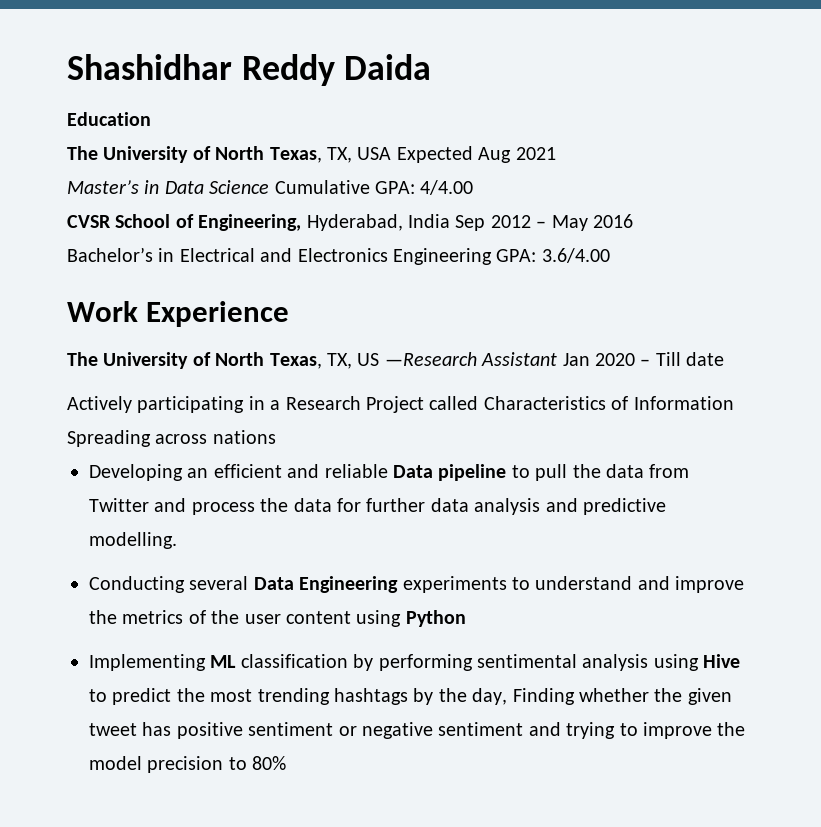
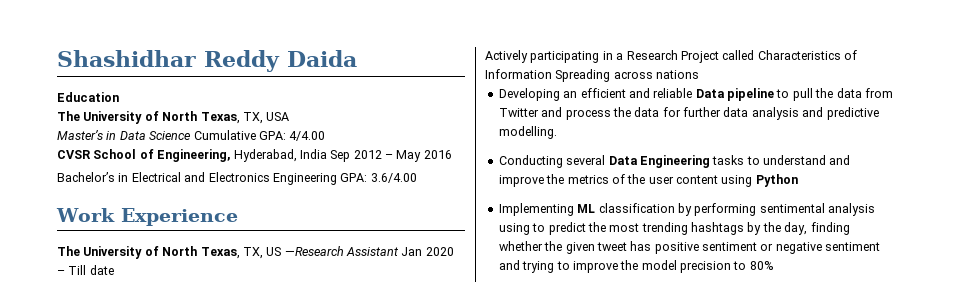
[396,146,556,163] Expected Aug 2021 -> (290, 116) none
[402,576,507,593] experiments -> [712,155,745,165] tasks
[703,654,741,668] Hive -> (530, 229) none
[512,688,575,705] Finding -> [810,222,850,235] finding

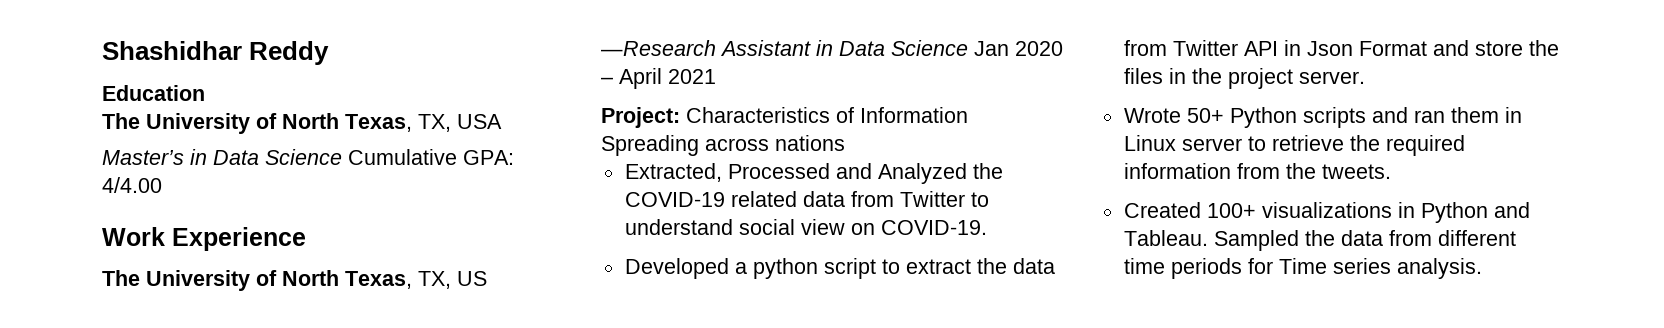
[287,50,357,67] Daida -> (330, 53) none
[57,149,452,162] [57,172,417,185] // CVSR School of Engineering, Hyderabad, India Sep 2012 – May 2016 // Bachelor’s in Electrical and Electronics Engineering GPA: 3.6/4.00 -> (162, 185) none
[401,247,454,256] [57,265,114,275] [485,50,755,63] Jan 2020 – Till date // Actively participating in a Research Project called -> [816,40,1063,56] [601,68,716,89] [601,107,680,128] in Data Science Jan 2020 – April 2021 // Project:
[498,88,893,101] [498,107,879,120] [498,126,557,139] [498,155,851,168] [498,174,798,187] [498,203,875,216] [498,222,850,235] [498,241,881,254] [498,260,774,273] Developing an efficient and reliable Data pipeline to pull the data from Twitter and process the data for further data analysis and predictive modelling. // Conducting several Data Engineering tasks to understand and improve the metrics of the user content using Python // Implementing ML classification by performing sentimental analysis using to predict the most trending hashtags by the day, finding whether the given tweet has positive sentiment or negative sentiment and trying to improve the model precision to 80% -> [624,163,1003,184] [624,191,989,207] [624,219,987,235] [624,258,1055,279] [1123,40,1559,56] [1123,68,1365,89] [1123,107,1522,128] [1123,135,1465,156] [1123,163,1391,179] [1123,202,1530,223] [1123,230,1516,251] [1123,258,1482,279] Extracted, Processed and Analyzed the COVID-19 related data from Twitter to understand social view on COVID-19. // Developed a python script to extract the data from Twitter API in Json Format and store the files in the project server. // Wrote 50+ Python scripts and ran them in Linux server to retrieve the required information from the tweets. // Created 100+ visualizations in Python and Tableau. Sampled the data from different time periods for Time series analysis.

